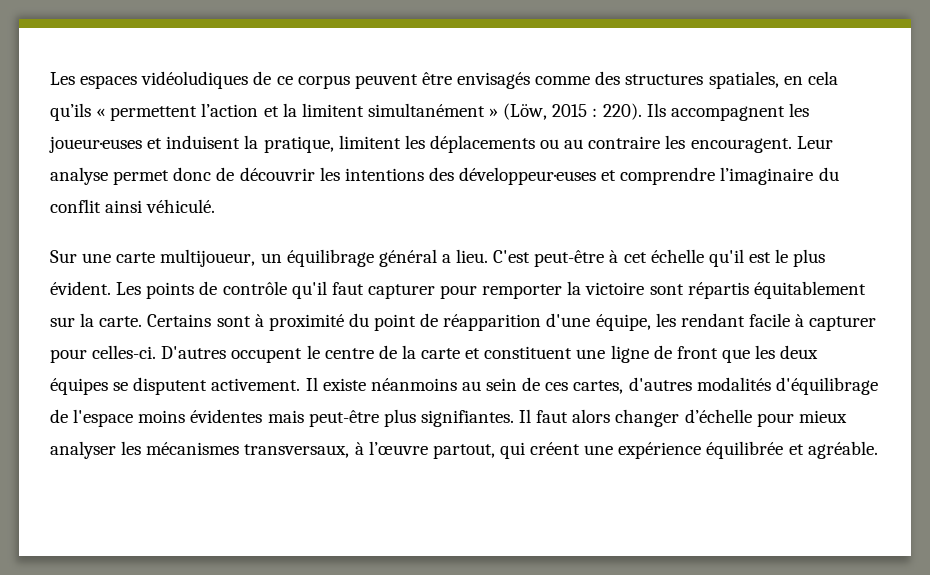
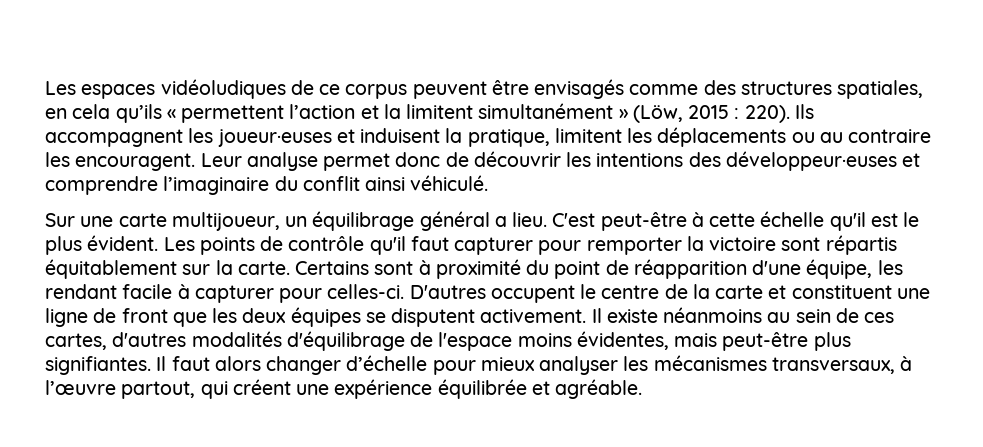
[623,252,647,263] cet -> [709,213,756,227] cette
[190,409,263,423] évidentes -> [576,331,669,350] évidentes,

